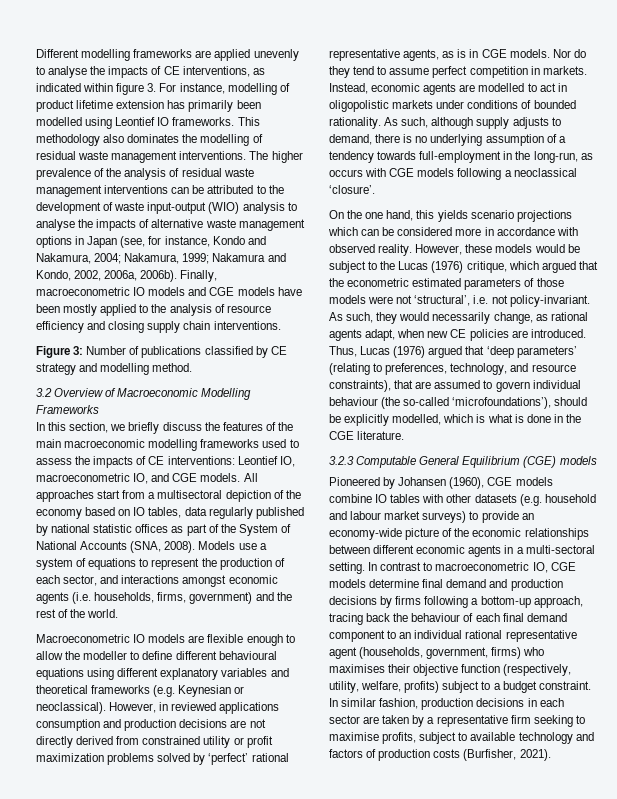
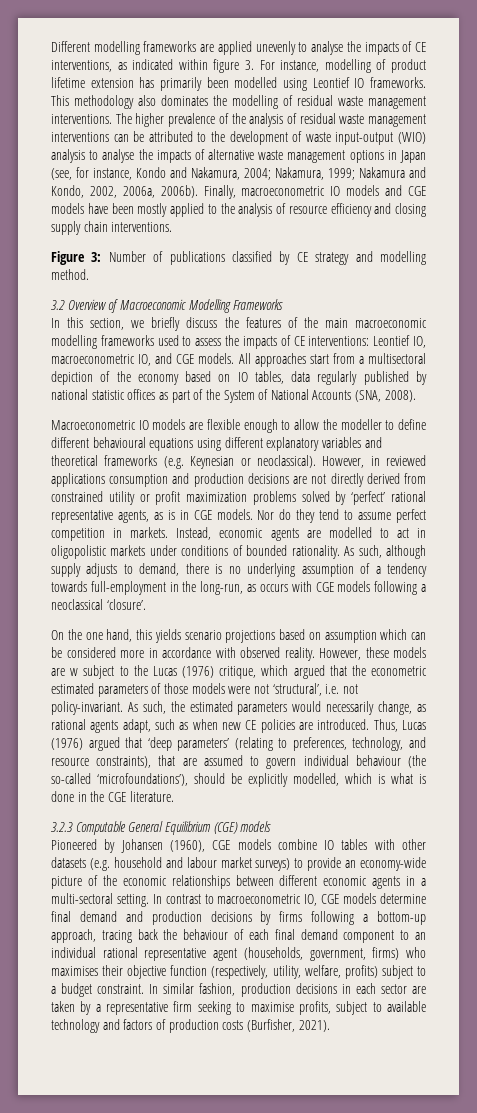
[198,541,267,550] [36,558,285,570] [36,575,278,587] [36,592,292,604] [36,609,119,618] Models use a system of equations to represent the production of each sector, and interactions amongst economic agents (i.e. households, firms, government) and the rest of the world. -> (416, 396) none
(572, 216) none -> [279,629,377,643] based on assumption
[534,244,580,253] would be -> [51,668,79,676] are w
[376,312,398,324] they -> [170,701,288,715] the estimated parameters
(396, 335) none -> [155,719,189,730] such as

